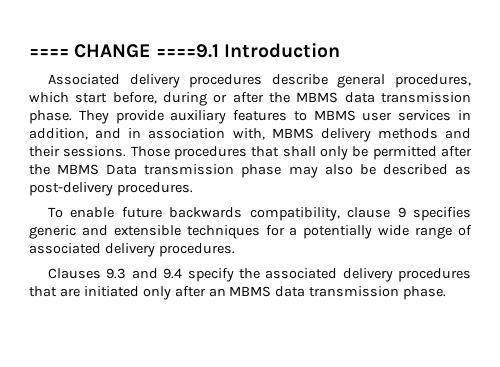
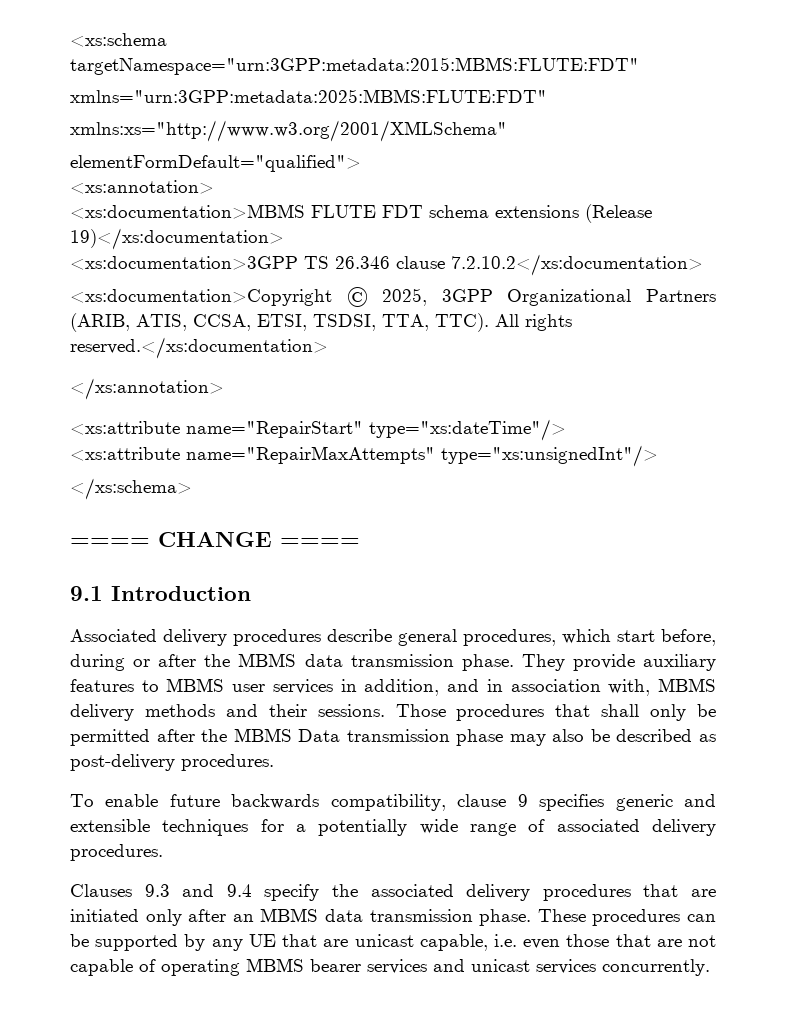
[29,44,219,58] ==== CHANGE ====9.1 -> [70,33,167,47] [70,57,639,75] [70,89,547,103] [70,120,507,142] [70,155,361,172] [70,180,214,194] [70,204,652,223] [70,228,284,250] [70,254,703,276] [70,287,717,307] [70,313,572,332] [70,337,328,359] [70,378,224,400] [70,419,566,441] [70,445,658,467] [70,478,192,500] [70,532,360,547] [70,586,103,601] <xs:schema targetNamespace="urn:3GPP:metadata:2015:MBMS:FLUTE:FDT" // xmlns="urn:3GPP:metadata:2025:MBMS:FLUTE:FDT" // xmlns:xs="http://www.w3.org/2001/XMLSchema" // elementFormDefault="qualified"> // <xs:annotation> // <xs:documentation>MBMS FLUTE FDT schema extensions (Release 19)</xs:documentation> // <xs:documentation>3GPP TS 26.346 clause 7.2.10.2</xs:documentation> // <xs:documentation>Copyright © 2025, 3GPP Organizational Partners (ARIB, ATIS, CCSA, ETSI, TSDSI, TTA, TTC). All rights reserved.</xs:documentation> // </xs:annotation> // <xs:attribute name="RepairStart" type="xs:dateTime"/> // <xs:attribute name="RepairMaxAttempts" type="xs:unsignedInt"/> // </xs:schema> // ==== CHANGE ==== // 9.1
(447, 293) none -> [537,909,717,926] [70,934,716,951] [70,958,710,976] These procedures can be supported by any UE that are unicast capable, i.e. even those that are not capable of operating MBMS bearer services and unicast services concurrently.

